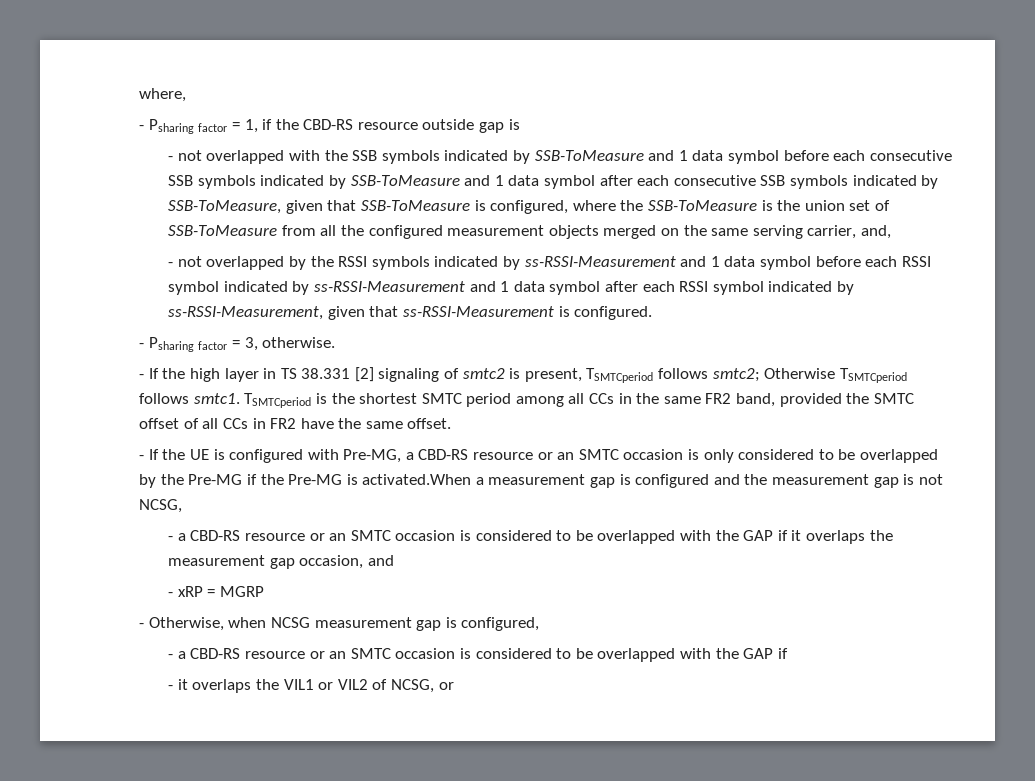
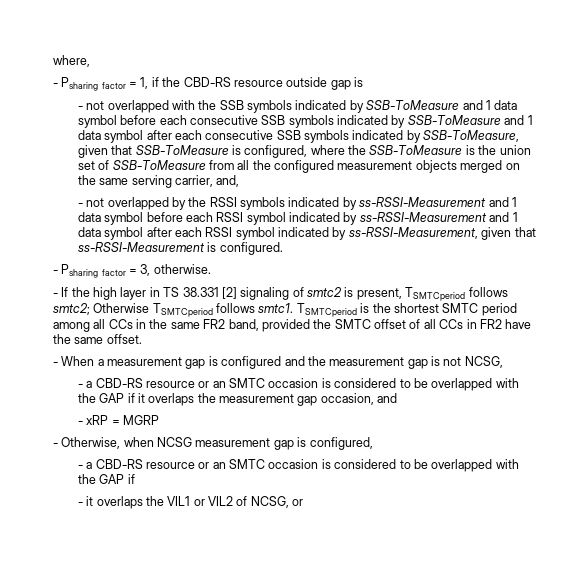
[148,449,938,463] [139,474,472,488] If the UE is configured with Pre-MG, a CBD-RS resource or an SMTC occasion is only considered to be overlapped by the Pre-MG if the Pre-MG is activated.When -> [61,356,95,366] When

